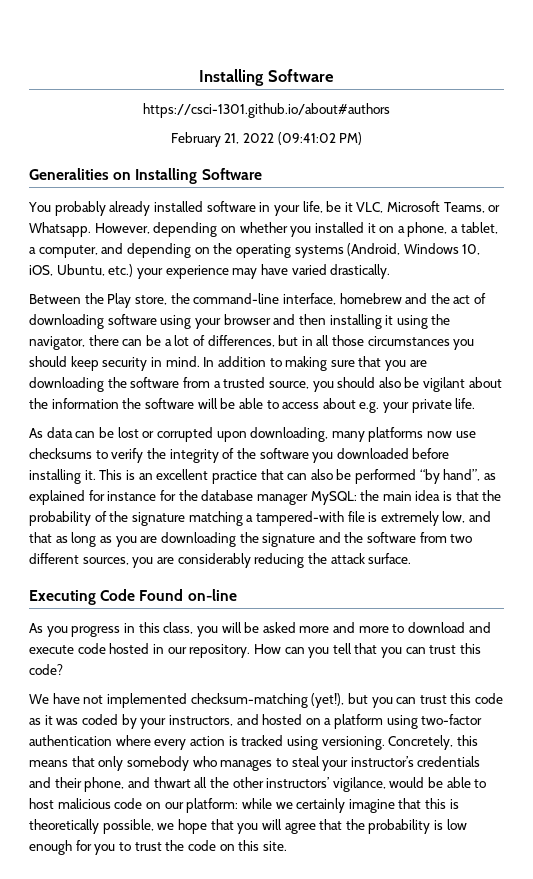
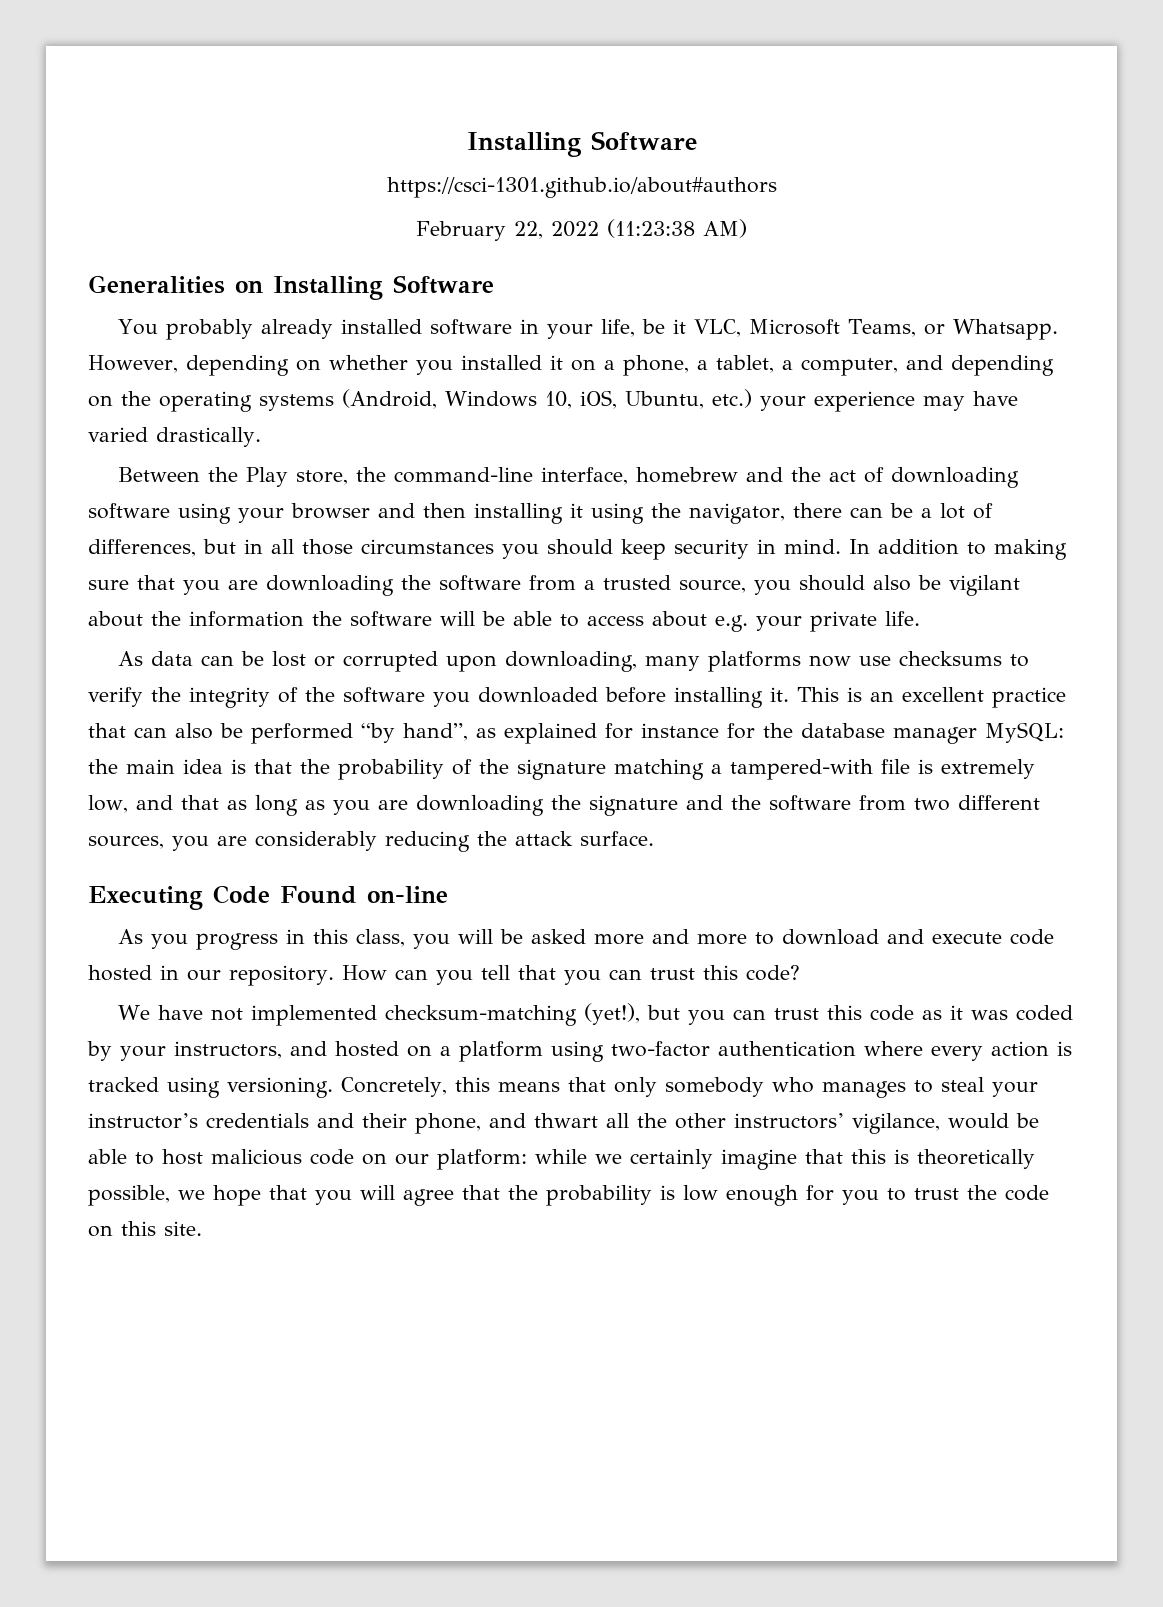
[224,132,363,145] 21, 2022 (09:41:02 PM) -> [514,219,747,239] 22, 2022 (11:23:38 AM)

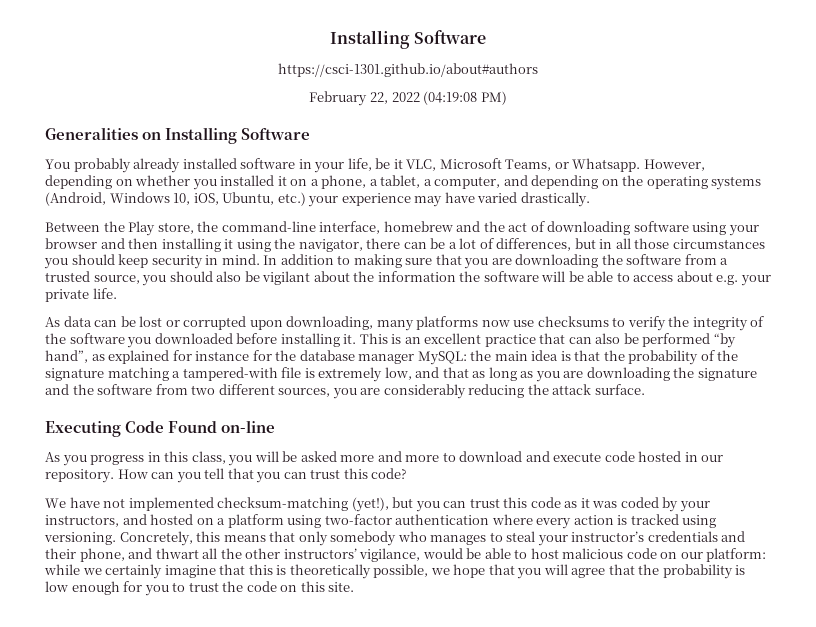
[607,219,747,238] (11:23:38 AM) -> [423,91,507,105] (04:19:08 PM)

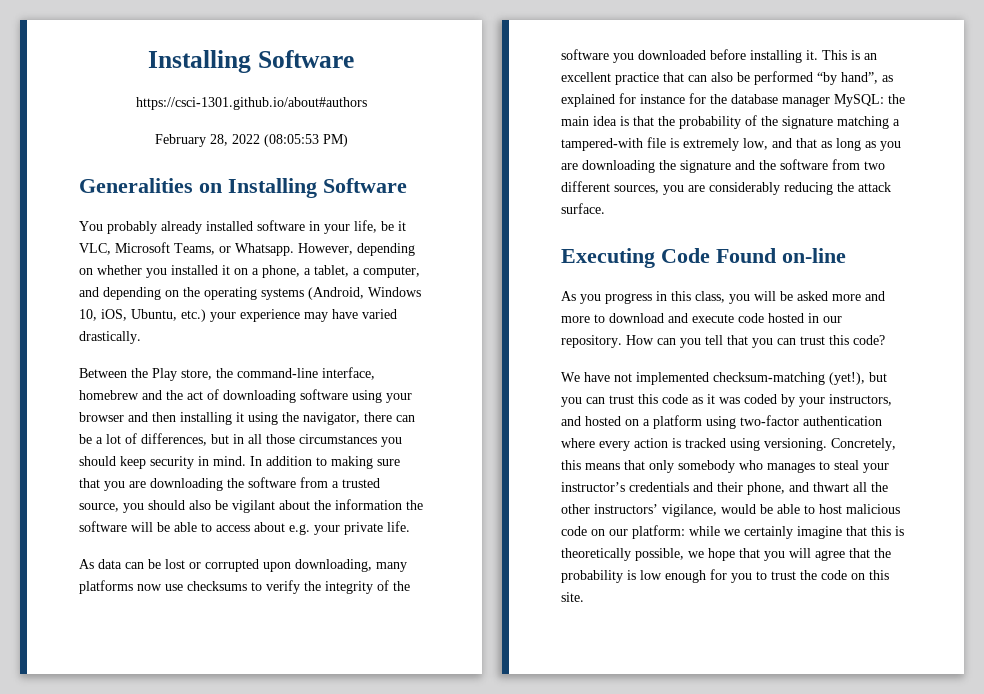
[369,91,478,105] 22, 2022 (04:19:08 -> [209,134,319,147] 28, 2022 (08:05:53

